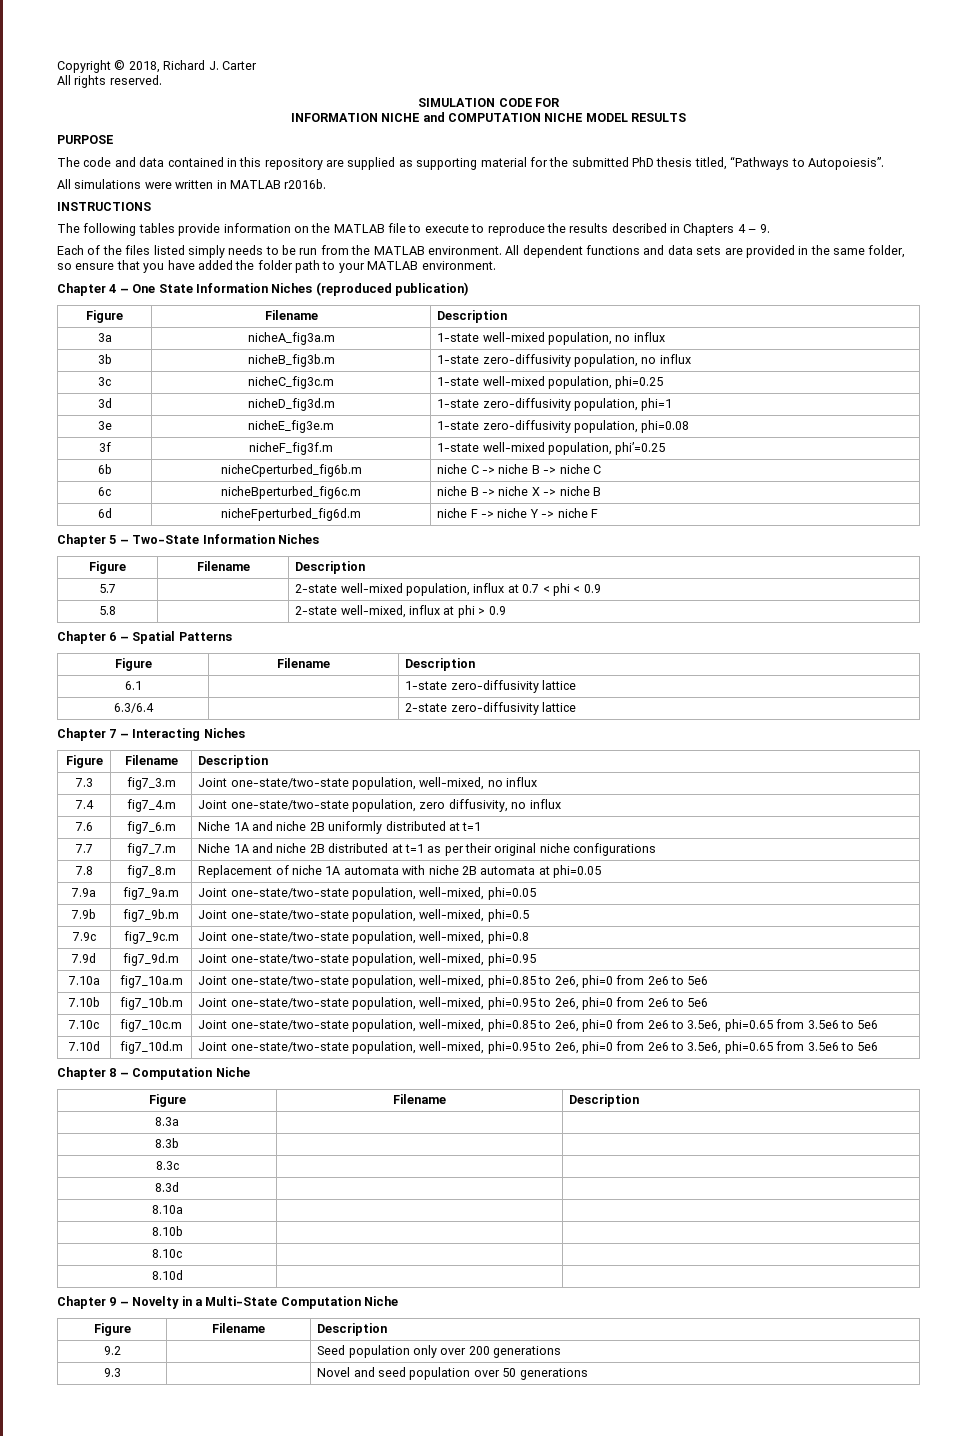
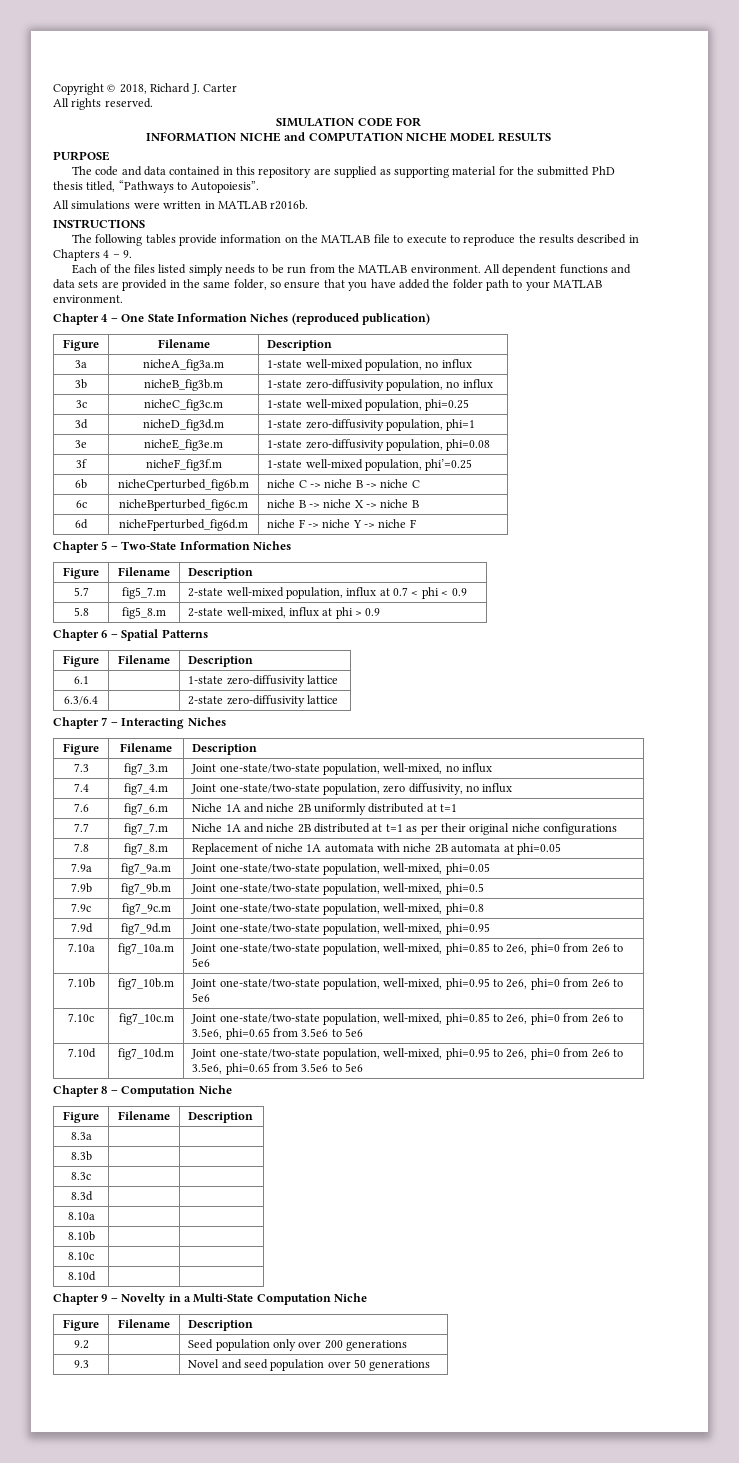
(116, 588) none -> [122,587,166,599] fig5_7.m
(116, 610) none -> [122,607,166,619] fig5_8.m

